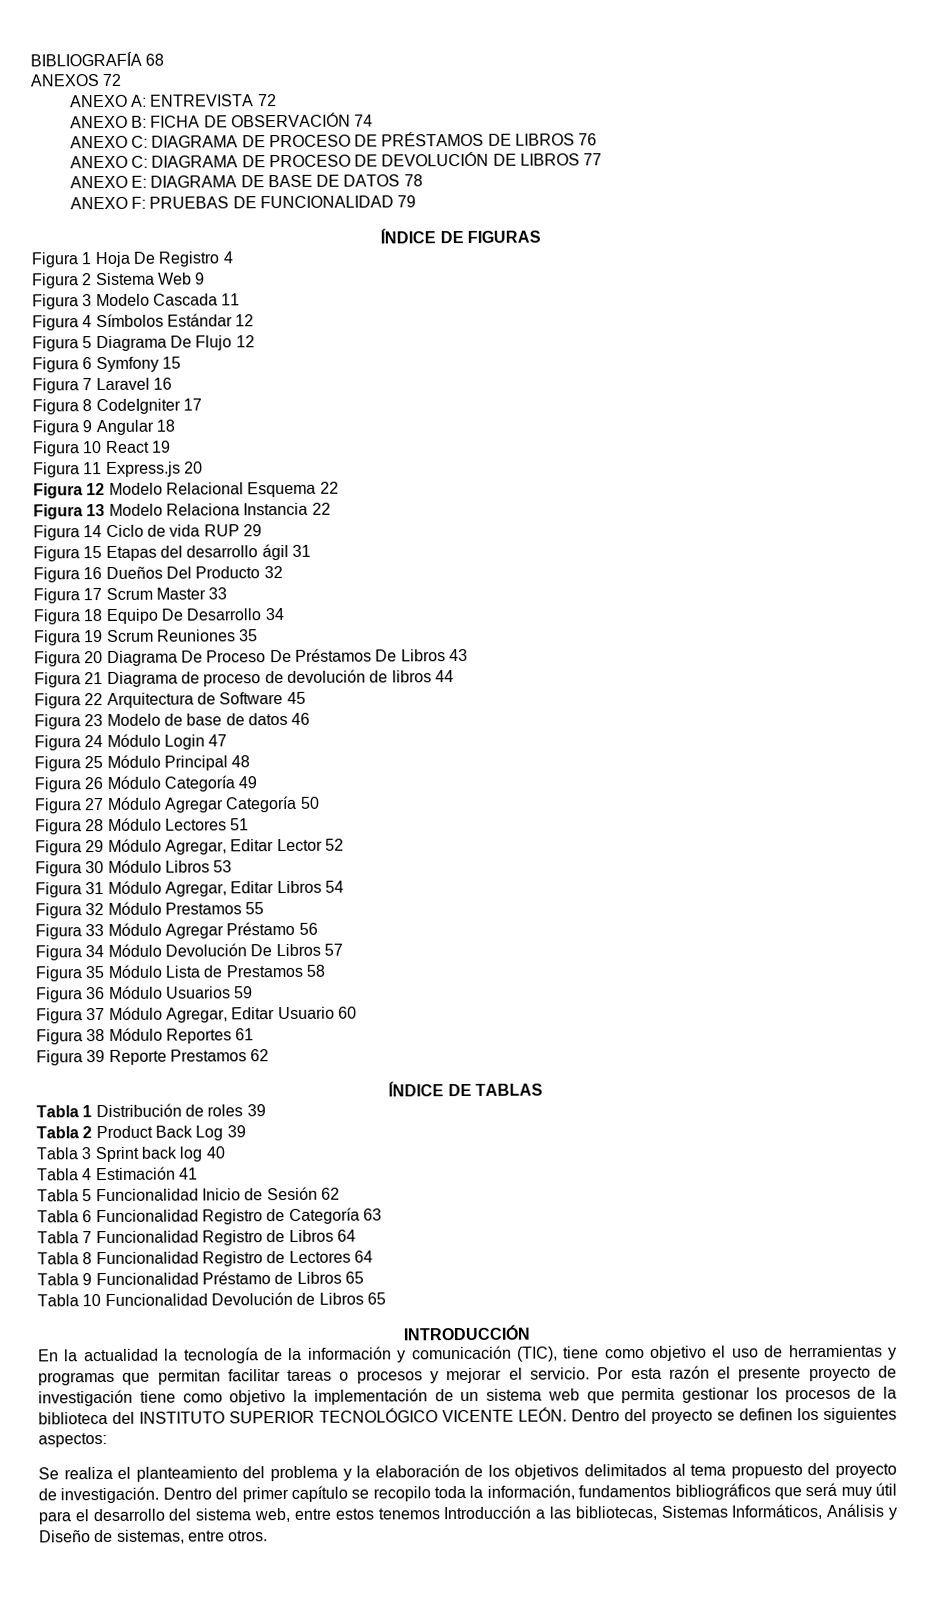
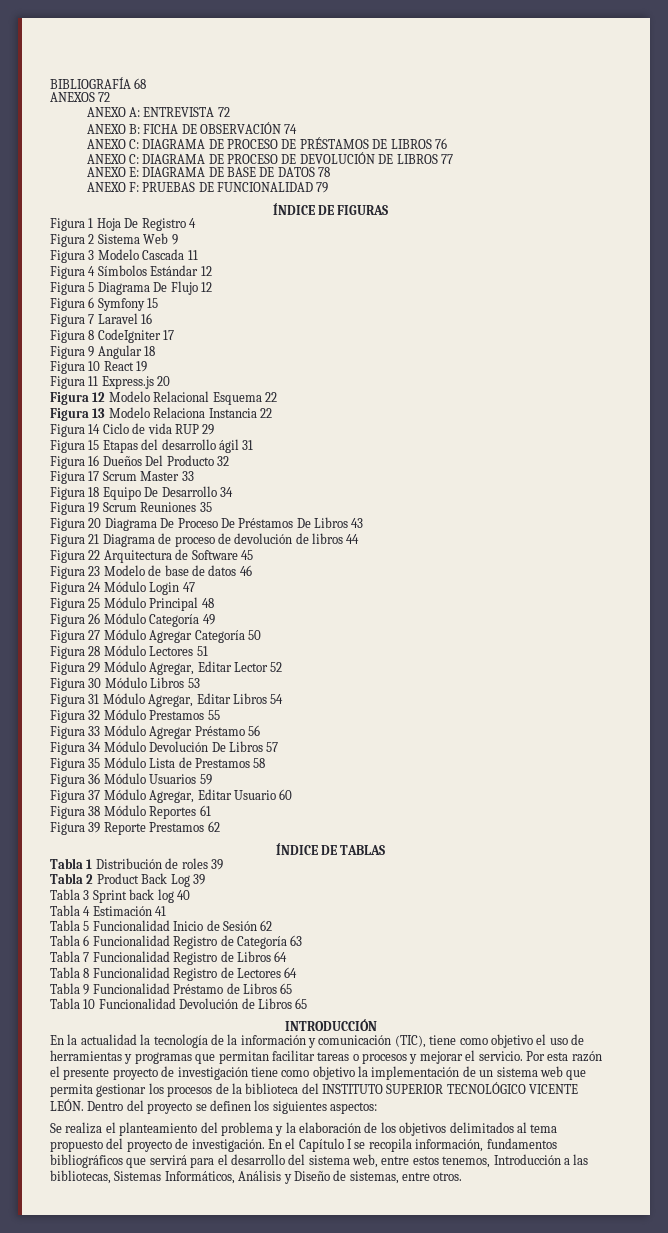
[162,1485,484,1503] Dentro del primer capítulo se recopilo toda la -> [267,1138,412,1152] En el Capítulo I se recopila
[805,1482,897,1499] será muy útil -> [149,1155,187,1165] servirá
[377,1508,440,1520] tenemos -> [442,1156,491,1168] tenemos,

